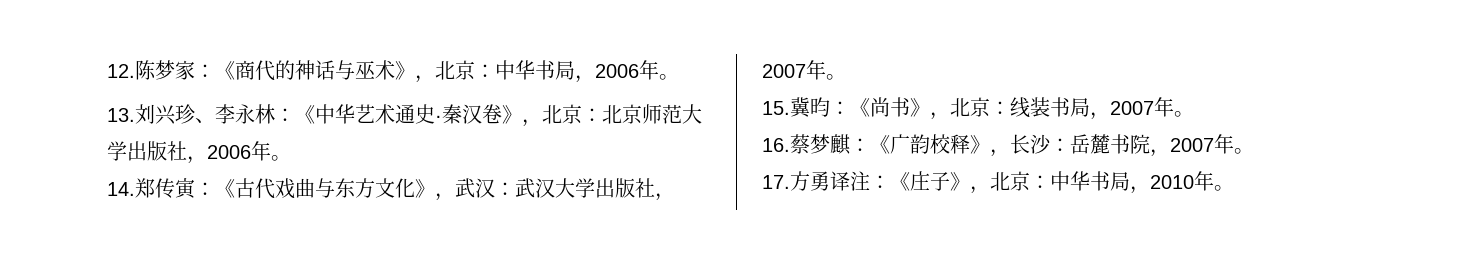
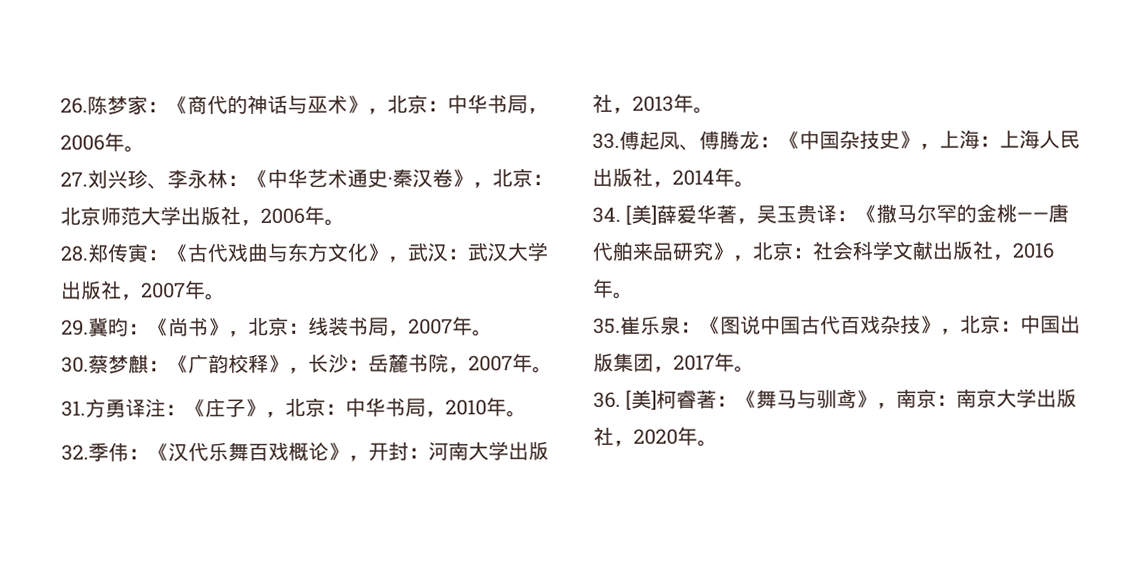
[107,64,135,78] 12. -> [60,97,88,114] 26.
[107,108,135,122] 13. -> [60,171,88,187] 27.
[107,182,135,196] 14. -> [60,245,88,262] 28.
[762,101,790,115] 15. -> [61,319,89,336] 29.
[762,138,790,152] 16. -> [61,356,89,373] 30.
[762,175,790,189] 17. -> [61,400,86,417] 31.
(1234, 188) none -> [61,441,549,462] [592,93,714,114] [592,129,1080,151] [592,167,755,188] [592,203,1070,226] [592,240,1054,262] [592,278,634,299] [593,314,1081,335] [593,352,755,373] [593,388,1078,411] [593,426,718,447] // 32.季伟：《汉代乐舞百戏概论》，开封：河南大学出版社，2013年。 // 33.傅起凤、傅腾龙：《中国杂技史》，上海：上海人民出版社，2014年。 // 34. [美]薛爱华著，吴玉贵译：《撒马尔罕的金桃——唐代舶来品研究》，北京：社会科学文献出版社，2016年。 // 35.崔乐泉：《图说中国古代百戏杂技》，北京：中国出版集团，2017年。 // 36. [美]柯睿著：《舞马与驯鸢》，南京：南京大学出版社，2020年。

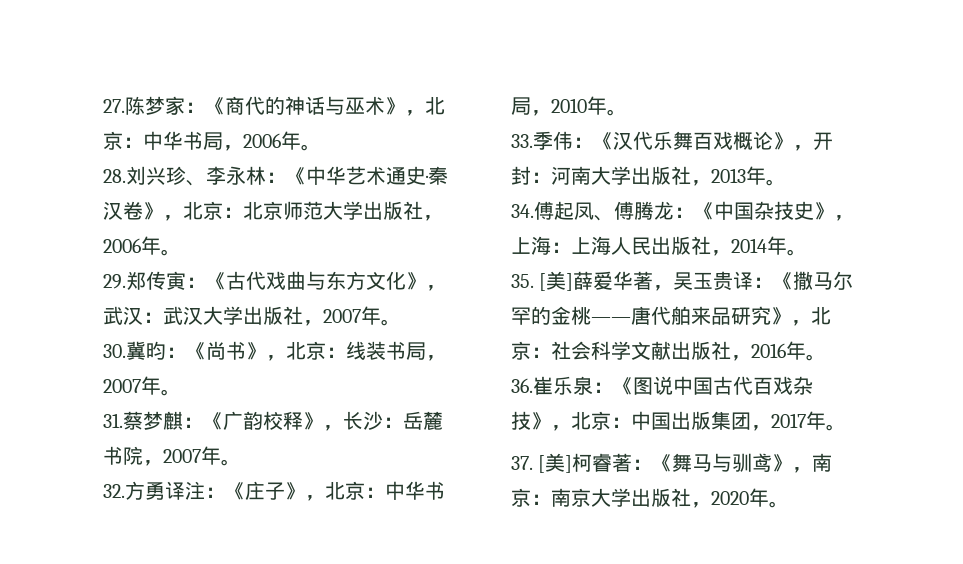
[60,97,88,114] 26. -> [103,99,125,113] 27.
[60,171,88,187] 27. -> [103,169,126,183] 28.
[60,245,88,262] 28. -> [103,274,126,289] 29.
[61,319,89,336] 29. -> [103,344,126,358] 30.
[61,356,89,373] 30. -> [103,413,123,428] 31.
[61,400,86,417] 31. -> [103,484,125,498] 32.
[61,444,89,461] 32. -> [511,134,533,148] 33.
[592,132,620,149] 33. -> [511,204,534,218] 34.
[592,206,621,223] 34. -> [511,274,534,288] 35.
[593,317,621,334] 35. -> [511,378,533,393] 36.
[593,391,621,408] 36. -> [511,456,533,470] 37.

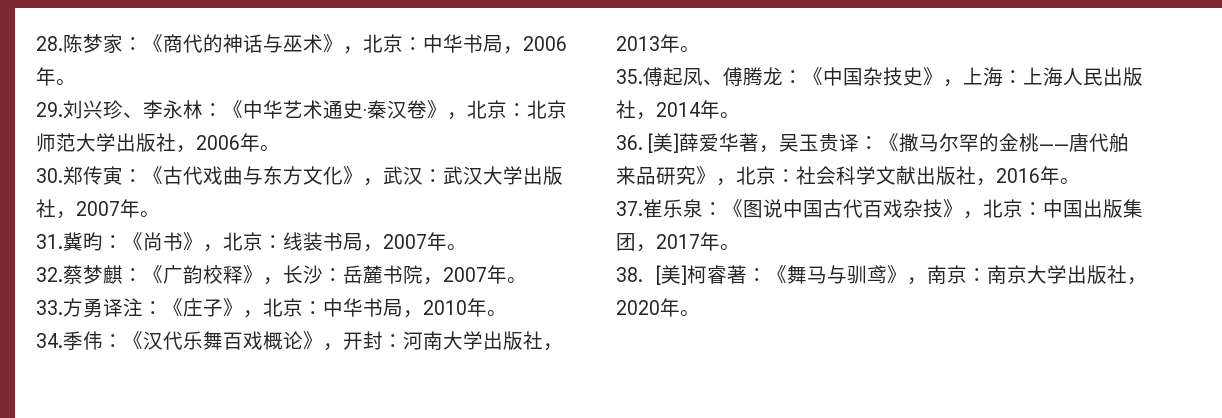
[103,99,125,113] 27. -> [36,36,63,51] 28.
[103,169,126,183] 28. -> [36,102,63,117] 29.
[103,274,126,289] 29. -> [36,168,63,183] 30.
[103,344,126,358] 30. -> [36,234,63,249] 31.
[103,413,123,428] 31. -> [36,267,63,282] 32.
[103,484,125,498] 32. -> [36,300,63,315] 33.
[511,134,533,148] 33. -> [36,333,63,348] 34.
[511,204,534,218] 34. -> [616,69,643,84] 35.
[511,274,534,288] 35. -> [616,135,643,150] 36.
[511,378,533,393] 36. -> [616,201,643,216] 37.
[511,456,533,470] 37. -> [616,267,643,282] 38.

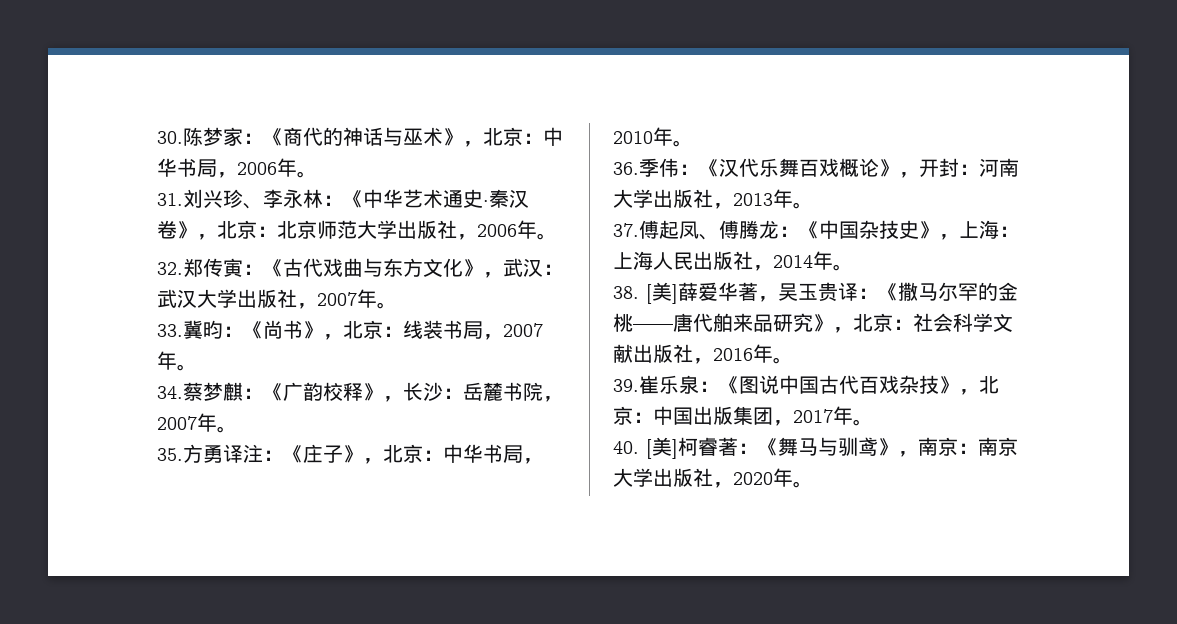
[36,36,63,51] 28. -> [157,131,183,144] 30.
[36,102,63,117] 29. -> [157,193,183,206] 31.
[36,168,63,183] 30. -> [157,262,183,275] 32.
[36,234,63,249] 31. -> [157,324,183,337] 33.
[36,267,63,282] 32. -> [157,386,183,399] 34.
[36,300,63,315] 33. -> [157,448,183,461] 35.
[36,333,63,348] 34. -> [613,162,639,175] 36.
[616,69,643,84] 35. -> [613,223,639,237] 37.
[616,135,643,150] 36. -> [613,286,639,299] 38.
[616,201,643,216] 37. -> [613,379,639,392] 39.
[616,267,643,282] 38. -> [613,441,639,454] 40.

